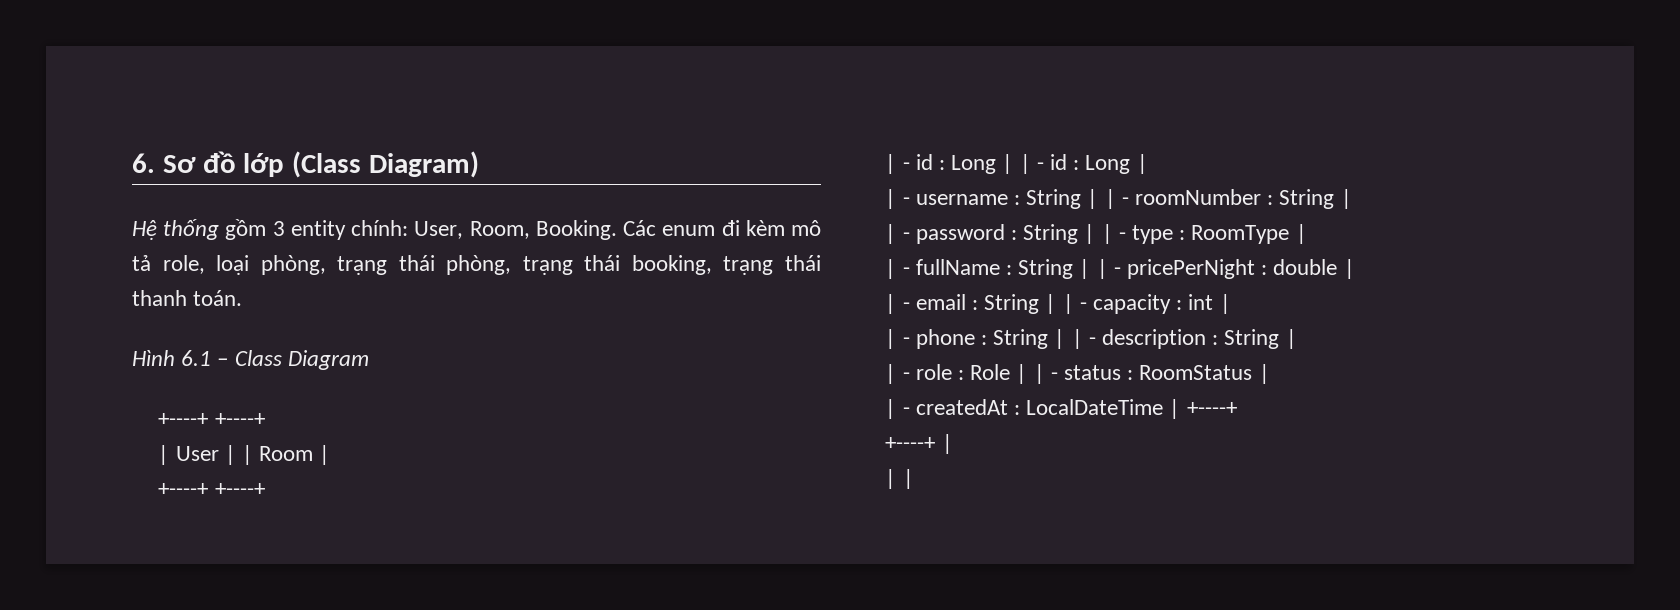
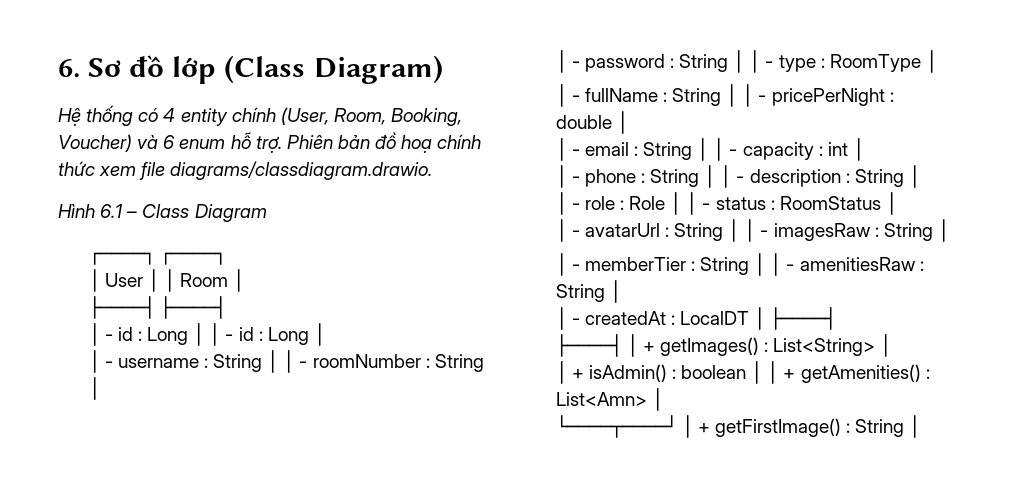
[225,219,822,240] [132,255,821,275] [132,290,243,306] gồm 3 entity chính: User, Room, Booking. Các enum đi kèm mô tả role, loại phòng, trạng thái phòng, trạng thái booking, trạng thái thanh toán. -> [138,107,463,126] [58,132,482,153] [58,161,433,180] có 4 entity chính (User, Room, Booking, Voucher) và 6 enum hỗ trợ. Phiên bản đồ hoạ chính thức xem file diagrams/classdiagram.drawio.
[158,413,265,426] [158,445,331,465] [158,483,265,496] [885,154,1148,174] [885,189,897,209] +----+ +----+ // | User | | Room | // +----+ +----+ // | - id : Long | | - id : Long | // | -> [88,252,226,265] [88,269,245,292] [88,296,226,319] [88,323,325,346] [88,350,100,373] ┌────┐ ┌────┐ // │ User │ │ Room │ // ├────┤ ├────┤ // │ - id : Long │ │ - id : Long │ // │
[1087,189,1116,209] | | -> [267,350,295,373] │ │
[1340,189,1352,209] [885,224,897,244] | // | -> [88,377,100,400] [555,50,567,73] │ // │
[1084,224,1113,244] | | -> [733,50,761,73] │ │
[1295,224,1307,244] [885,259,897,279] | // | -> [925,50,937,73] [555,84,567,107] │ // │
[1079,259,1108,279] | | -> [726,84,754,107] │ │
[1343,259,1355,279] [885,294,897,314] | // | -> [616,111,628,134] [555,138,567,161] │ // │
[1045,294,1074,314] | | -> [697,138,725,161] │ │
[1219,294,1231,314] [885,329,897,349] | // | -> [852,138,864,161] [555,165,567,188] │ // │
[1054,329,1083,349] | | -> [704,165,732,188] │ │
[1285,329,1297,349] [885,364,897,384] | // | -> [908,165,920,188] [555,192,567,215] │ // │
[1016,364,1045,384] | | -> [670,192,698,215] │ │
[1258,364,1270,384] [885,399,1237,419] [885,434,953,454] [885,469,914,489] | // | - createdAt : LocalDateTime | +----+ // +----+ | // | | -> [885,192,897,215] [555,219,949,242] [555,253,924,276] [555,280,621,303] [555,307,837,330] [555,334,892,357] [555,361,930,384] [555,388,663,411] [555,415,921,438] │ // │ - avatarUrl : String │ │ - imagesRaw : String │ // │ - memberTier : String │ │ - amenitiesRaw : String │ // │ - createdAt : LocalDT │ ├────┤ // ├────┤ │ + getImages() : List<String> │ // │ + isAdmin() : boolean │ │ + getAmenities() : List<Amn> │ // └────┬────┘ │ + getFirstImage() : String │

